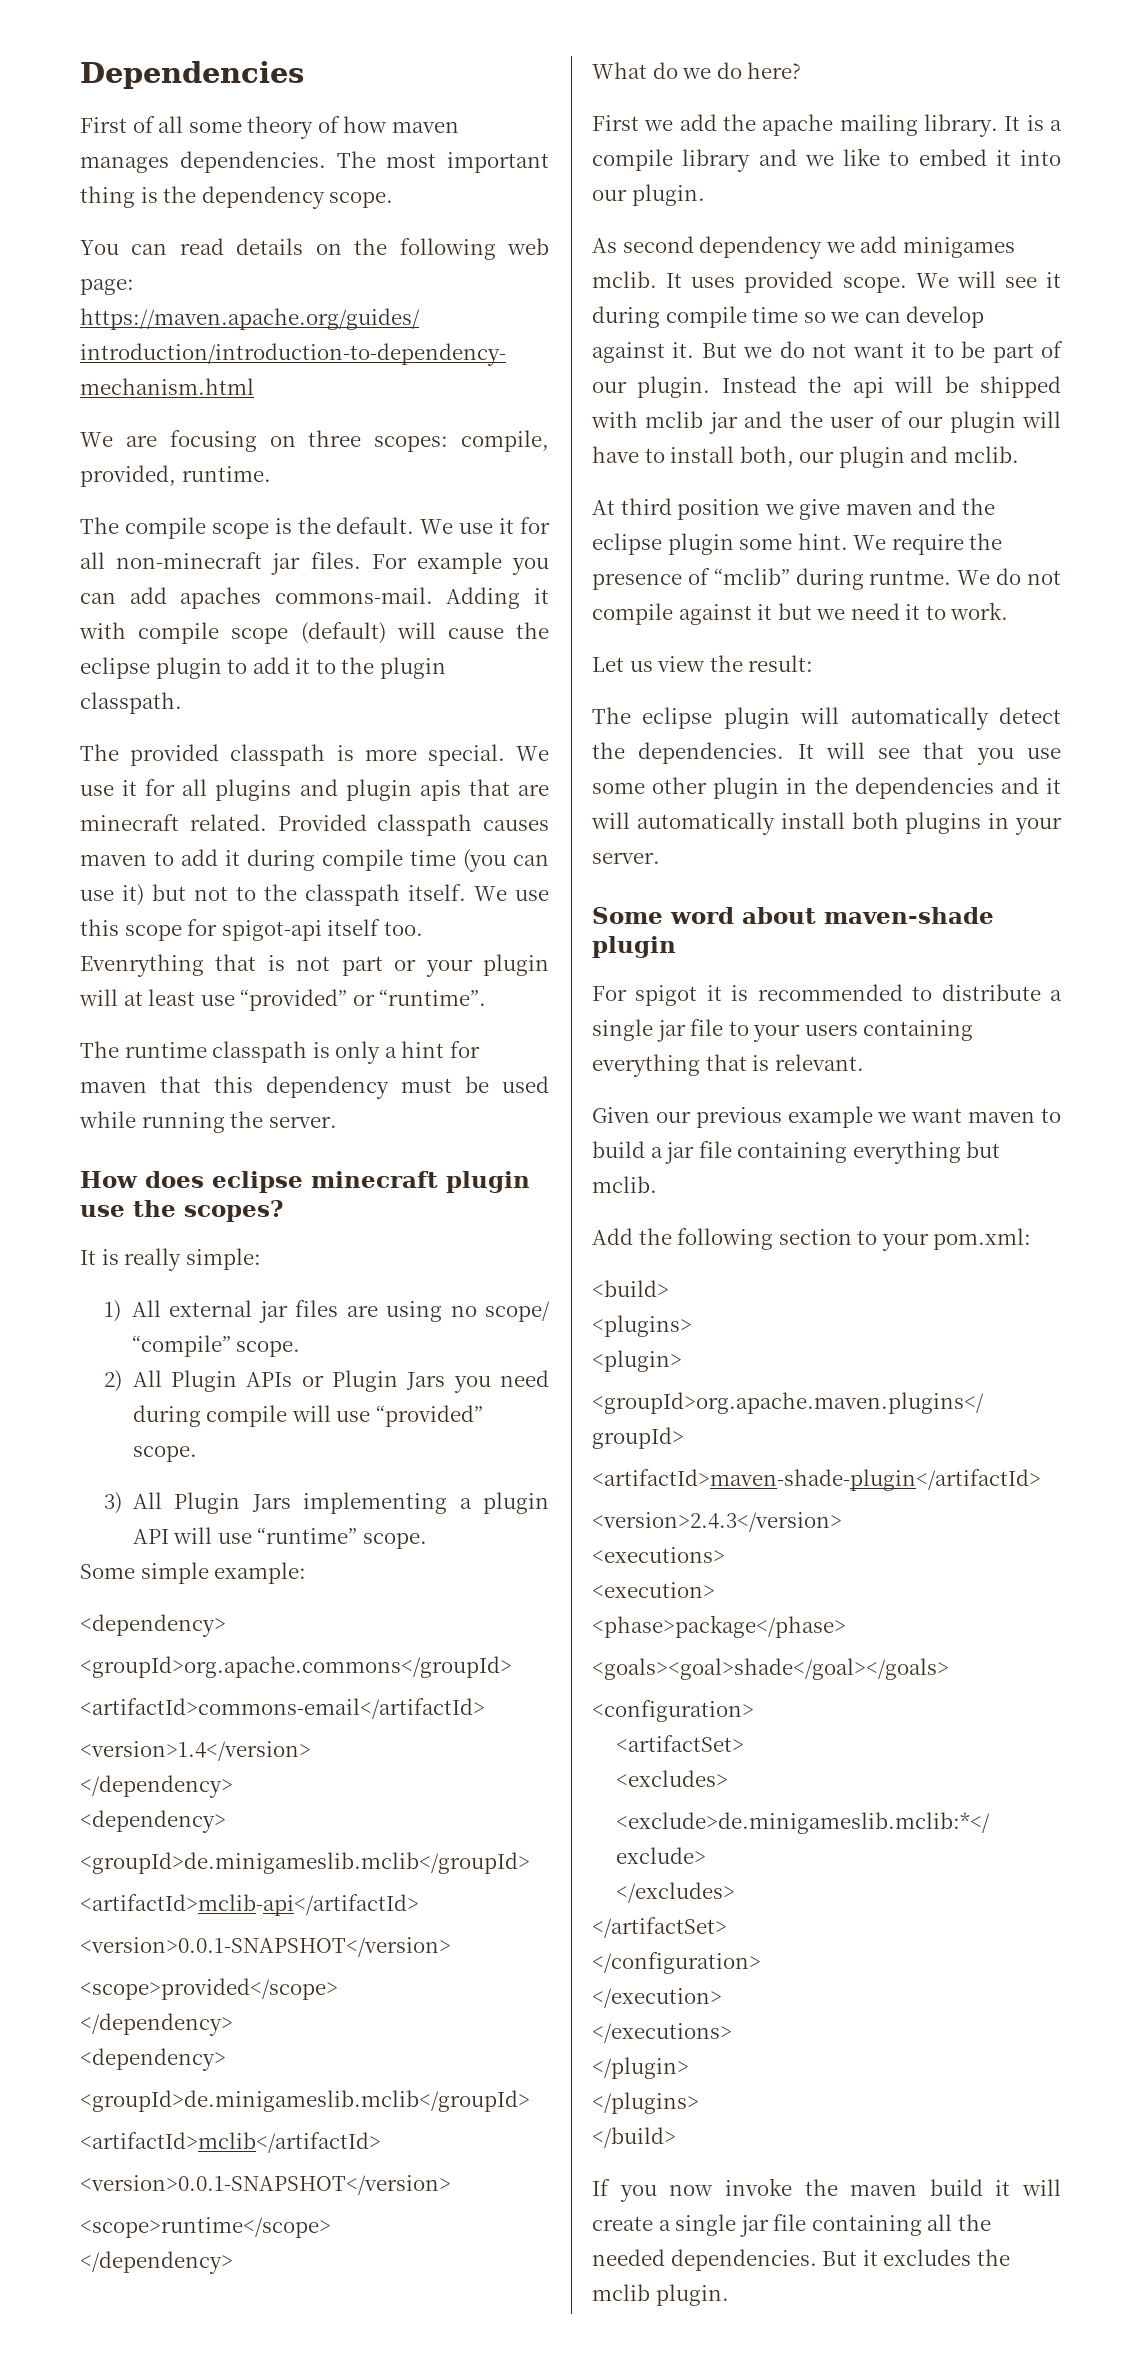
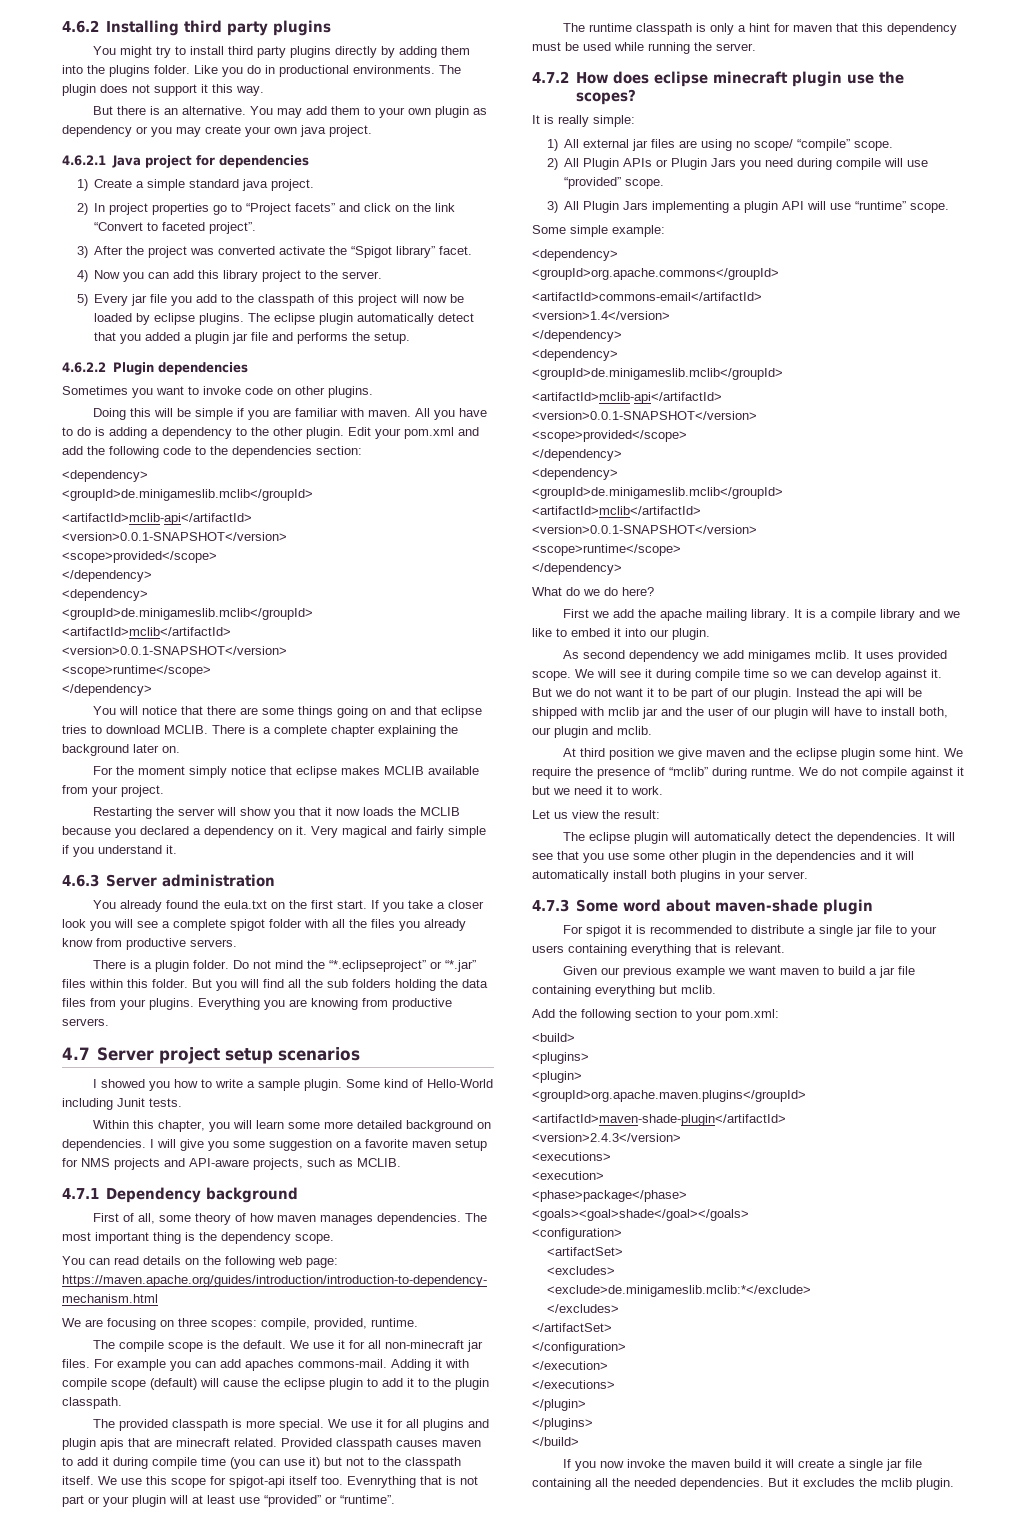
[80,61,304,89] Dependencies -> [62,20,331,36] [92,46,470,58] [62,65,461,77] [62,84,264,96] [92,106,487,118] [62,125,372,137] [62,155,309,168] [76,179,315,191] [76,203,456,215] [94,222,257,234] [76,246,473,258] [76,270,383,282] [76,294,465,306] [94,313,475,325] [94,332,411,344] [62,362,248,375] [62,386,373,398] [92,408,487,420] [62,427,479,439] [62,446,362,458] [62,470,148,482] [62,489,313,501] [62,513,252,525] [62,532,287,541] [62,551,217,563] [62,570,152,582] [62,589,148,601] [62,608,313,620] [62,627,231,636] [62,646,287,655] [62,665,211,677] [62,684,152,696] [92,706,482,718] [62,725,458,737] [62,744,180,756] [92,766,479,778] [62,785,164,797] [92,807,460,819] [62,826,486,838] [62,845,177,857] [62,874,275,887] [92,900,484,912] [62,919,466,931] [62,938,237,950] [92,960,476,972] [62,979,488,991] [62,998,452,1010] [62,1018,109,1026] [62,1047,360,1064] [92,1079,493,1091] [62,1098,182,1110] [92,1120,491,1132] [62,1139,487,1151] [62,1158,401,1170] [62,1187,298,1203] 4.6.2 Installing third party plugins // You might try to install third party plugins directly by adding them into the plugins folder. Like you do in productional environments. The plugin does not support it this way. // But there is an alternative. You may add them to your own plugin as dependency or you may create your own java project. // 4.6.2.1 Java project for dependencies // 1) Create a simple standard java project. // 2) In project properties go to “Project facets” and click on the link “Convert to faceted project”. // 3) After the project was converted activate the “Spigot library” facet. // 4) Now you can add this library project to the server. // 5) Every jar file you add to the classpath of this project will now be loaded by eclipse plugins. The eclipse plugin automatically detect that you added a plugin jar file and performs the setup. // 4.6.2.2 Plugin dependencies // Sometimes you want to invoke code on other plugins. // Doing this will be simple if you are familiar with maven. All you have to do is adding a dependency to the other plugin. Edit your pom.xml and add the following code to the dependencies section: // <dependency> // <groupId>de.minigameslib.mclib</groupId> // <artifactId>mclib-api</artifactId> // <version>0.0.1-SNAPSHOT</version> // <scope>provided</scope> // </dependency> // <dependency> // <groupId>de.minigameslib.mclib</groupId> // <artifactId>mclib</artifactId> // <version>0.0.1-SNAPSHOT</version> // <scope>runtime</scope> // </dependency> // You will notice that there are some things going on and that eclipse tries to download MCLIB. There is a complete chapter explaining the background later on. // For the moment simply notice that eclipse makes MCLIB available from your project. // Restarting the server will show you that it now loads the MCLIB because you declared a dependency on it. Very magical and fairly simple if you understand it. // 4.6.3 Server administration // You already found the eula.txt on the first start. If you take a closer look you will see a complete spigot folder with all the files you already know from productive servers. // There is a plugin folder. Do not mind the “*.eclipseproject” or “*.jar” files within this folder. But you will find all the sub folders holding the data files from your plugins. Everything you are knowing from productive servers. // 4.7 Server project setup scenarios // I showed you how to write a sample plugin. Some kind of Hello-World including Junit tests. // Within this chapter, you will learn some more detailed background on dependencies. I will give you some suggestion on a favorite maven setup for NMS projects and API-aware projects, such as MCLIB. // 4.7.1 Dependency background
[158,116,184,133] all -> [137,1213,155,1224] all,
(337, 1122) none -> [532,71,569,83] 4.7.2
(660, 858) none -> [532,899,569,912] 4.7.3

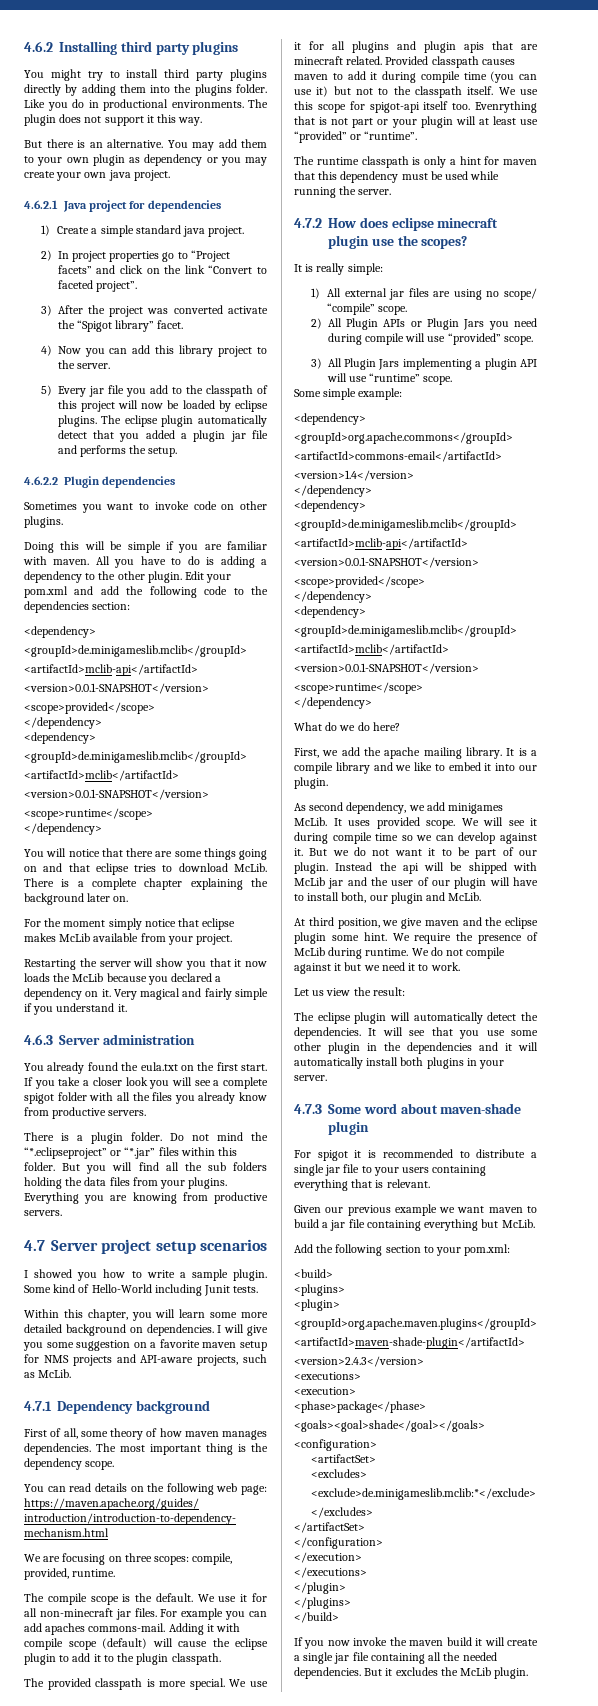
[164,725,208,734] MCLIB. -> [233,863,267,872] McLib.
[383,766,424,775] MCLIB -> [59,933,91,942] McLib
[419,807,460,816] MCLIB -> [72,973,104,982] McLib
[357,1158,401,1167] MCLIB. -> [38,1369,72,1378] McLib.
[562,609,589,618] First -> [294,748,319,758] First,
[628,650,699,662] dependency -> [346,802,407,814] dependency,
[814,650,850,659] mclib. -> [294,817,327,826] McLib.
[608,707,639,716] mclib -> [294,877,325,886] McLib
[617,726,652,735] mclib. -> [448,892,482,901] McLib.
[608,748,654,760] position -> [337,918,380,929] position,
[669,767,795,779] “mclib” during runtme. -> [294,947,409,959] McLib during runtime.
[681,985,716,994] mclib. -> [501,1219,535,1228] McLib.
[881,1478,912,1487] mclib -> [460,1667,492,1676] McLib

